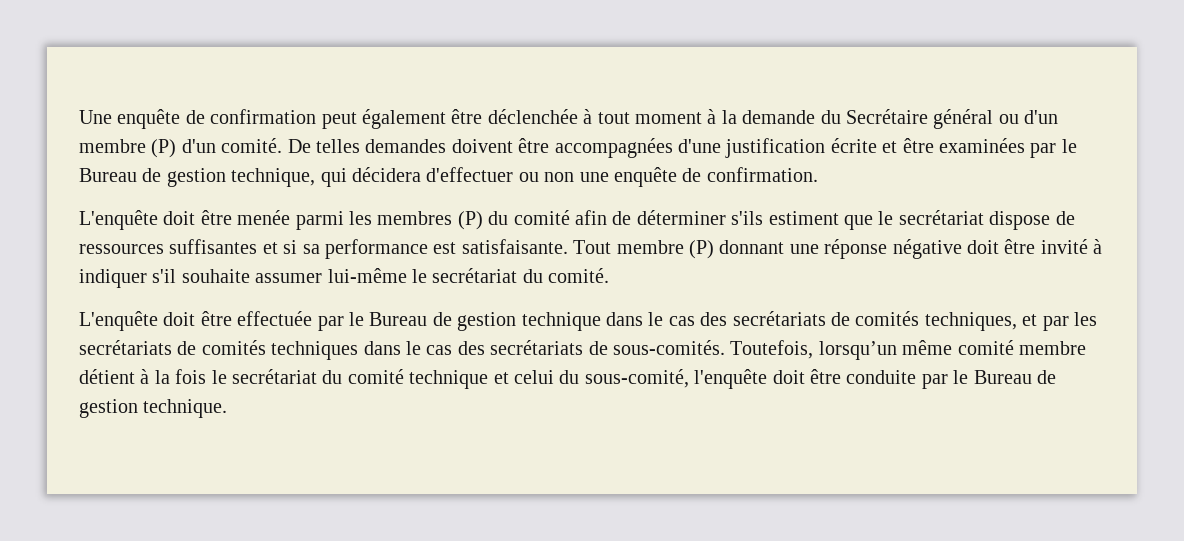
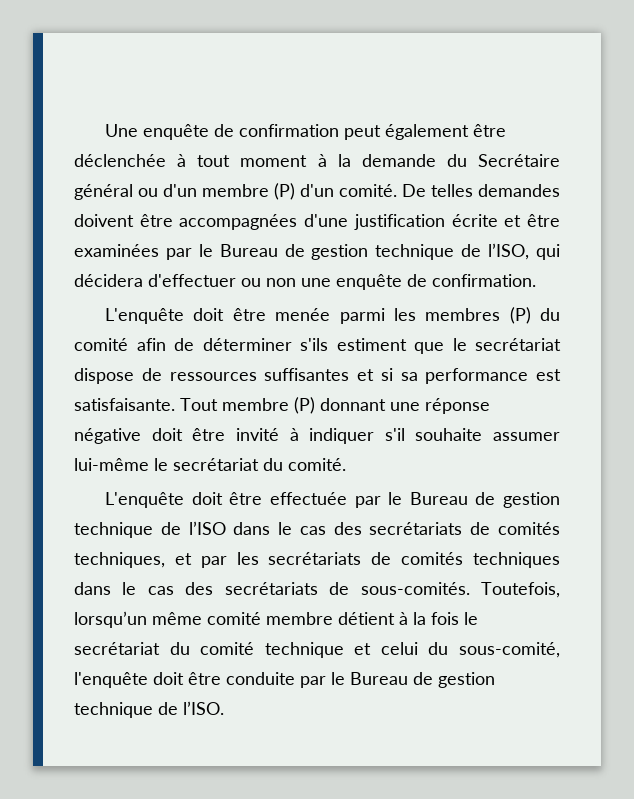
[231,168,316,187] technique, -> [375,243,530,260] technique de l’ISO,
(601, 321) none -> [160,521,226,535] de l’ISO
[143,399,228,418] technique. -> [74,701,224,718] technique de l’ISO.

